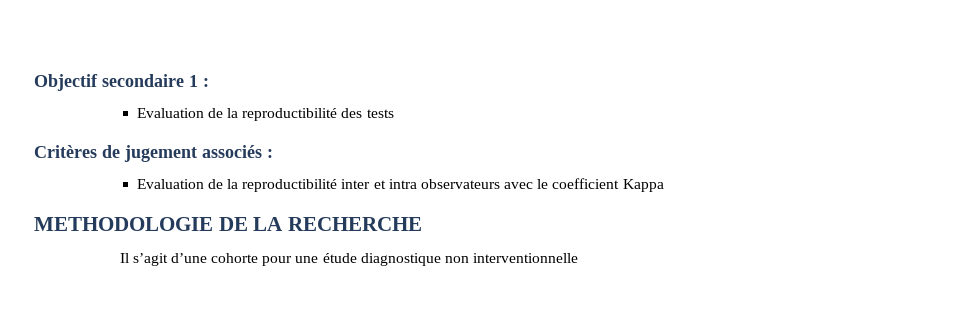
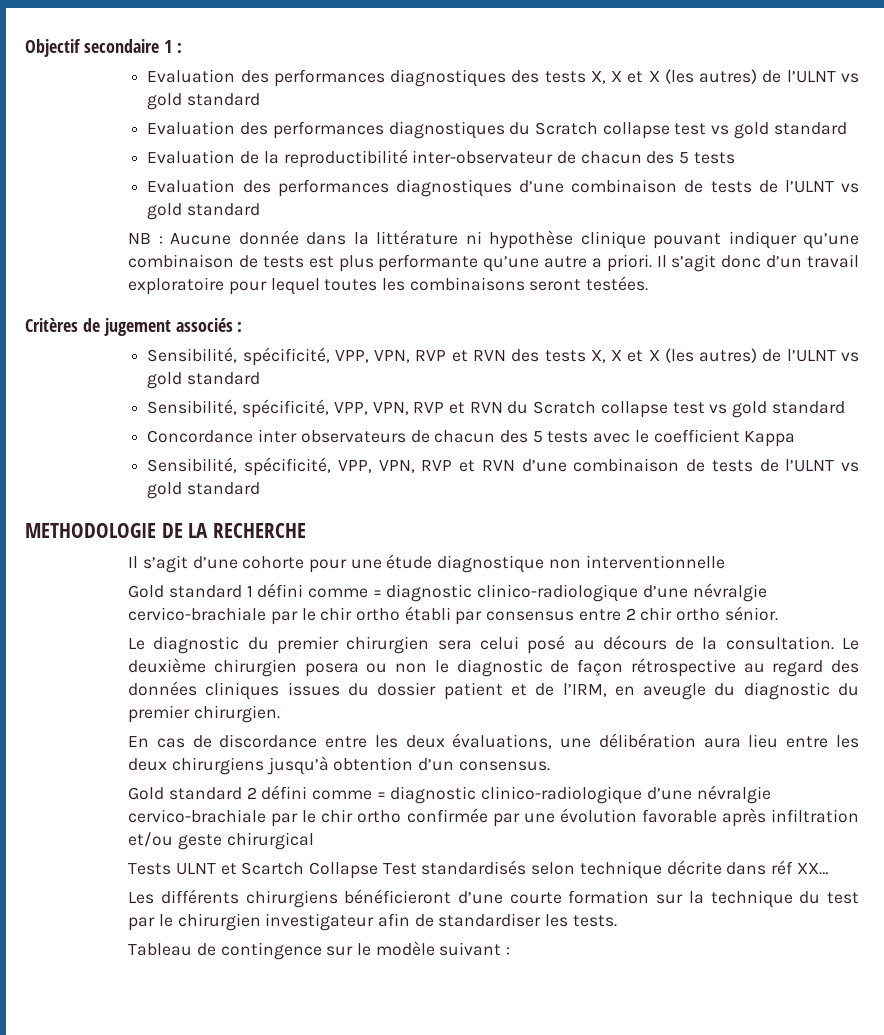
[207,108,394,121] de la reproductibilité des tests -> [240,69,859,87] [147,93,261,110] [147,121,847,139] [147,149,735,168] [147,179,860,197] [147,203,261,220] [128,230,859,249] [128,254,860,272] [128,276,649,295] des performances diagnostiques des tests X, X et X (les autres) de l’ULNT vs gold standard // Evaluation des performances diagnostiques du Scratch collapse test vs gold standard // Evaluation de la reproductibilité inter-observateur de chacun des 5 tests // Evaluation des performances diagnostiques d’une combinaison de tests de l’ULNT vs gold standard // NB : Aucune donnée dans la littérature ni hypothèse clinique pouvant indiquer qu’une combinaison de tests est plus performante qu’une autre a priori. Il s’agit donc d’un travail exploratoire pour lequel toutes les combinaisons seront testées.
[136,178,664,192] Evaluation de la reproductibilité inter et intra observateurs avec le coefficient Kappa -> [147,347,860,366] [147,372,261,389] [147,399,845,418] [147,429,796,447] [147,457,859,476] [147,482,261,499] Sensibilité, spécificité, VPP, VPN, RVP et RVN des tests X, X et X (les autres) de l’ULNT vs gold standard // Sensibilité, spécificité, VPP, VPN, RVP et RVN du Scratch collapse test vs gold standard // Concordance inter observateurs de chacun des 5 tests avec le coefficient Kappa // Sensibilité, spécificité, VPP, VPN, RVP et RVN d’une combinaison de tests de l’ULNT vs gold standard
(579, 258) none -> [128,583,767,602] [128,606,778,625] [128,635,859,654] [128,658,859,677] [128,681,859,700] [128,705,280,723] [128,733,859,749] [128,756,550,775] [128,785,771,804] [128,808,859,827] [128,832,314,850] [128,860,828,879] [128,889,859,908] [128,913,617,931] [128,941,511,960] // Gold standard 1 défini comme = diagnostic clinico-radiologique d’une névralgie cervico-brachiale par le chir ortho établi par consensus entre 2 chir ortho sénior. // Le diagnostic du premier chirurgien sera celui posé au décours de la consultation. Le deuxième chirurgien posera ou non le diagnostic de façon rétrospective au regard des données cliniques issues du dossier patient et de l’IRM, en aveugle du diagnostic du premier chirurgien. // En cas de discordance entre les deux évaluations, une délibération aura lieu entre les deux chirurgiens jusqu’à obtention d’un consensus. // Gold standard 2 défini comme = diagnostic clinico-radiologique d’une névralgie cervico-brachiale par le chir ortho confirmée par une évolution favorable après infiltration et/ou geste chirurgical // Tests ULNT et Scartch Collapse Test standardisés selon technique décrite dans réf XX… // Les différents chirurgiens bénéficieront d’une courte formation sur la technique du test par le chirurgien investigateur afin de standardiser les tests. // Tableau de contingence sur le modèle suivant :

